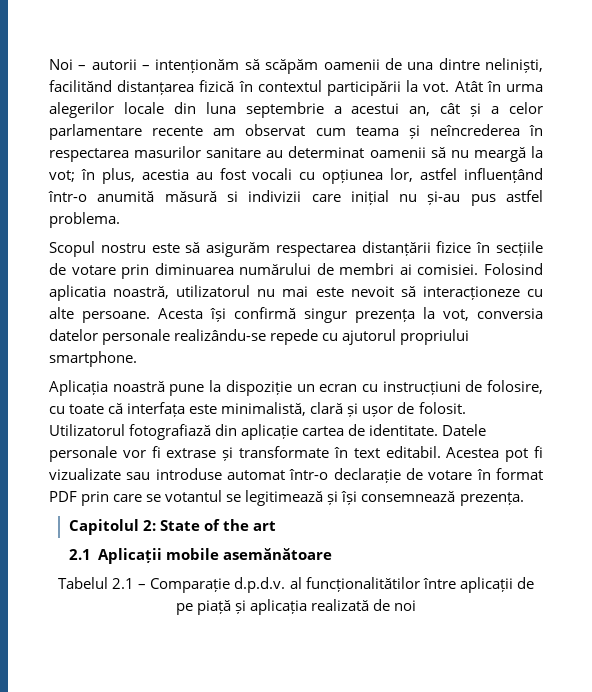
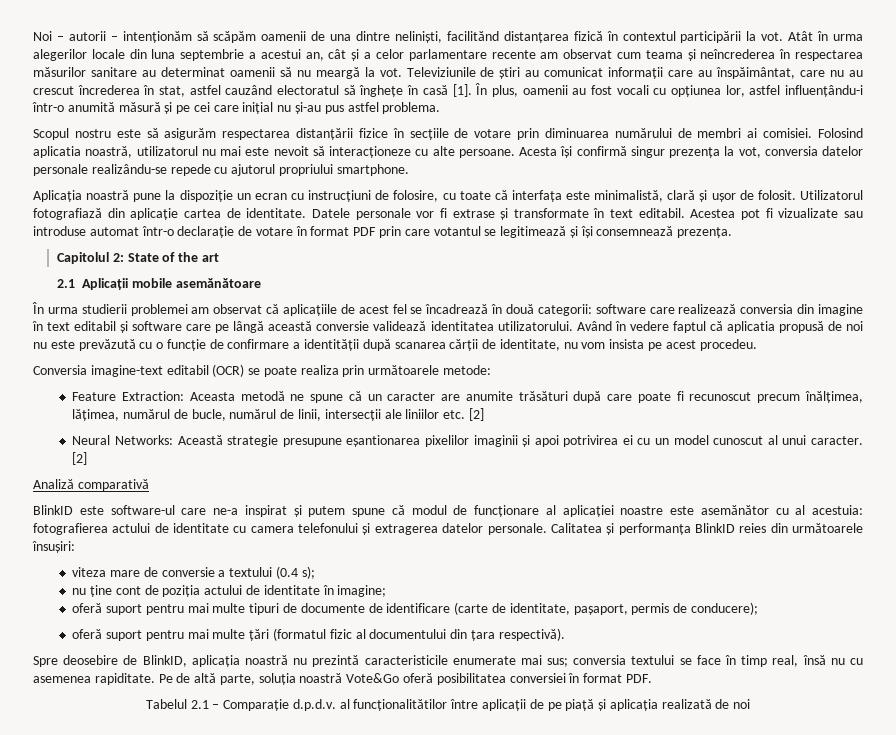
[134,146,202,158] masurilor -> [33,67,86,77] măsurilor
[49,168,189,184] vot; în plus, acestia -> [379,67,864,79] [33,83,568,97] vot. Televiziunile de știri au comunicat informații care au înspăimântat, care nu au crescut încrederea în stat, astfel cauzând electoratul să înghețe în casă [1]. În plus, oamenii
[464,168,544,183] influențând -> [784,85,863,97] influențându-i
[226,190,302,202] si indivizii -> [164,102,210,114] și pe cei
[146,494,162,502] se -> (430, 232) none
(333, 554) none -> [32,302,863,316] [32,321,863,333] [33,339,757,351] [33,364,492,377] [72,391,863,403] [72,408,484,421] [72,435,863,447] [72,452,88,465] [33,479,149,491] [33,505,863,517] [33,523,864,535] [32,541,75,553] [72,566,315,579] [72,585,387,597] [72,602,758,615] [72,628,565,641] [33,655,863,667] [33,673,652,685] // În urma studierii problemei am observat că aplicațiile de acest fel se încadrează în două categorii: software care realizează conversia din imagine în text editabil și software care pe lângă această conversie validează identitatea utilizatorului. Având în vedere faptul că aplicatia propusă de noi nu este prevăzută cu o funcție de confirmare a identității după scanarea cărții de identitate, nu vom insista pe acest procedeu. // Conversia imagine-text editabil (OCR) se poate realiza prin următoarele metode: // Feature Extraction: Aceasta metodă ne spune că un caracter are anumite trăsături după care poate fi recunoscut precum înălțimea, lățimea, numărul de bucle, numărul de linii, intersecții ale liniilor etc. [2] // Neural Networks: Această strategie presupune eșantionarea pixelilor imaginii și apoi potrivirea ei cu un model cunoscut al unui caracter. [2] // Analiză comparativă // BlinkID este software-ul care ne-a inspirat și putem spune că modul de funcționare al aplicației noastre este asemănător cu al acestuia: fotografierea actului de identitate cu camera telefonului și extragerea datelor personale. Calitatea și performanța BlinkID reies din următoarele însușiri: // viteza mare de conversie a textului (0.4 s); // nu ține cont de poziția actului de identitate în imagine; // oferă suport pentru mai multe tipuri de documente de identificare (carte de identitate, pașaport, permis de conducere); // oferă suport pentru mai multe țări (formatul fizic al documentului din țara respectivă). // Spre deosebire de BlinkID, aplicația noastră nu prezintă caracteristicile enumerate mai sus; conversia textului se face în timp real, însă nu cu asemenea rapiditate. Pe de altă parte, soluția noastră Vote&Go oferă posibilitatea conversiei în format PDF.

